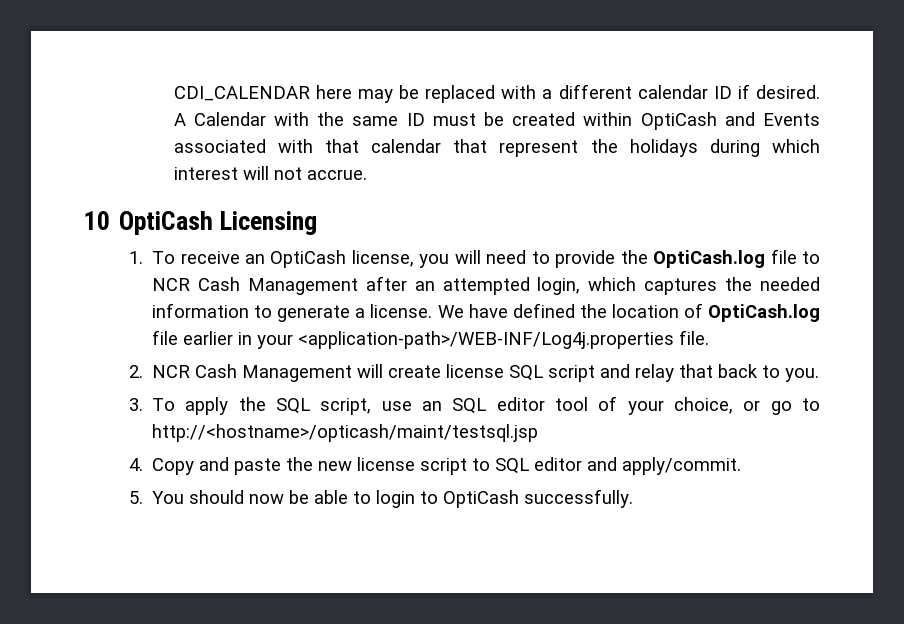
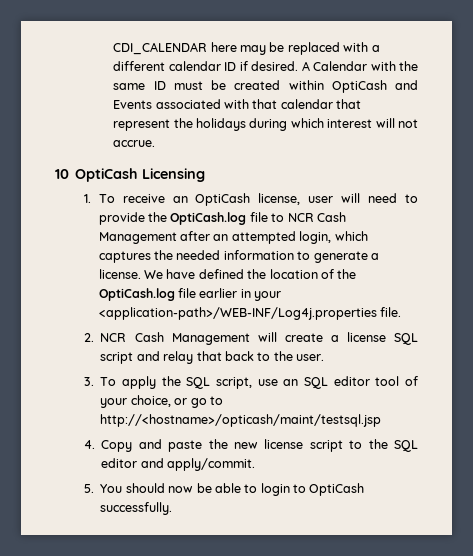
[419,254,450,268] you -> [308,196,334,203] user
(703, 310) none -> [337,269,357,279] the
(442, 371) none -> [330,335,339,342] a
[785,368,820,382] you. -> [273,351,325,361] the user.
(491, 464) none -> [368,439,388,449] the

